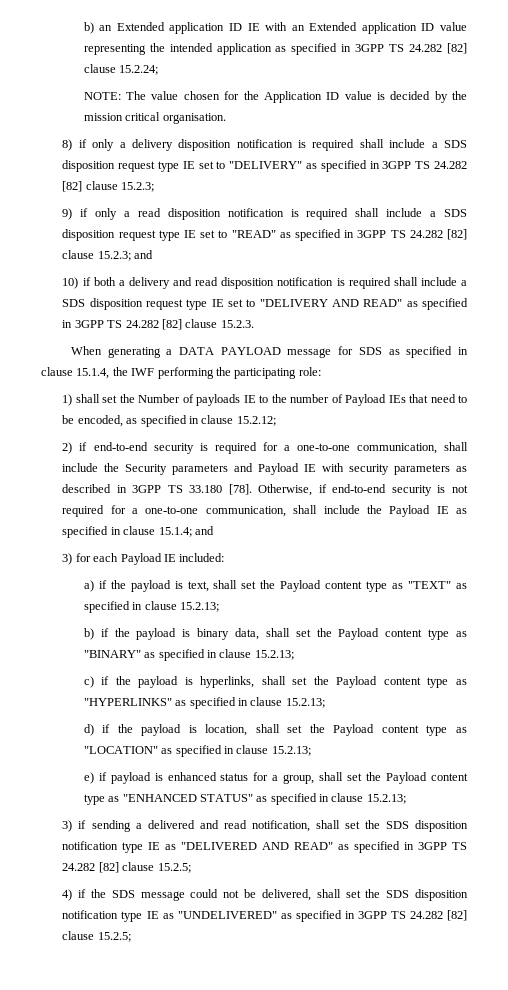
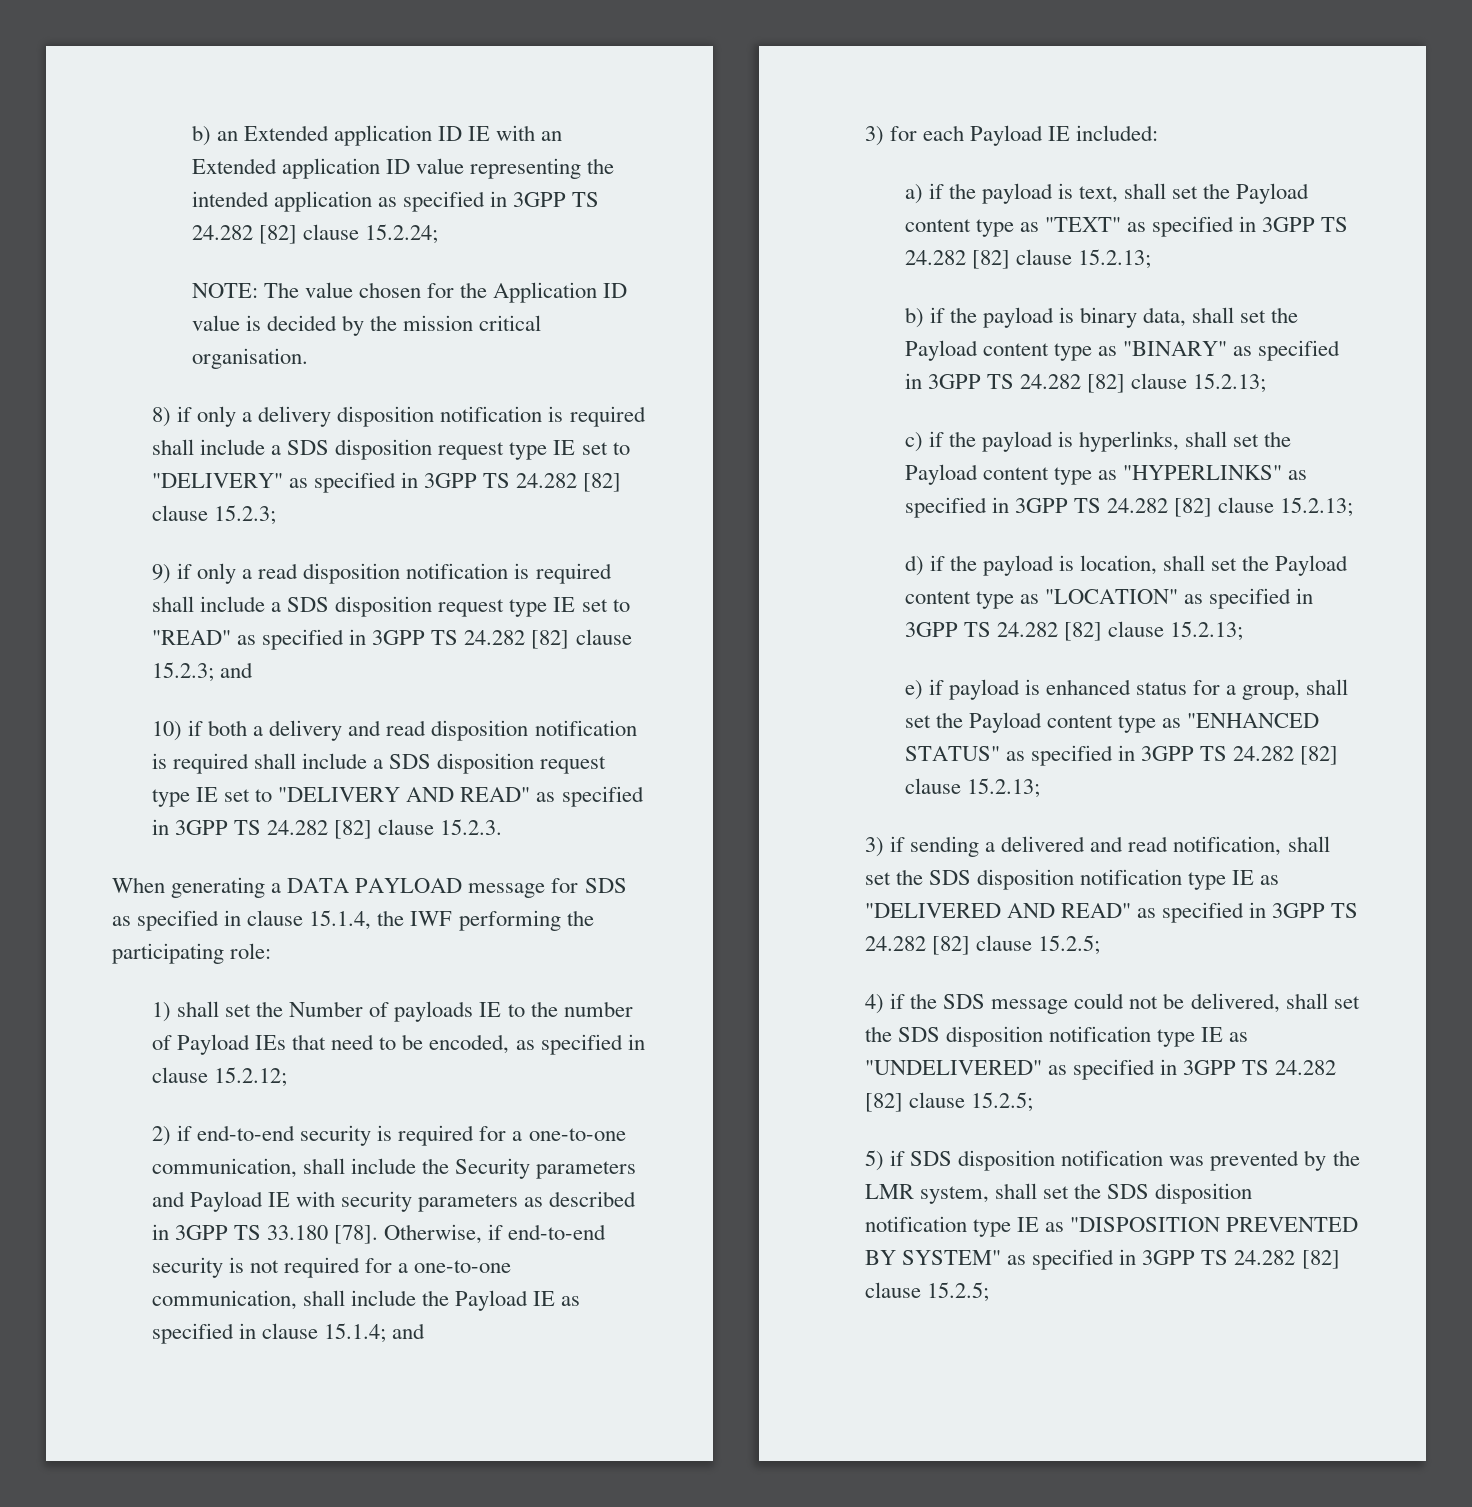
(143, 606) none -> [1262,217,1349,232] [904,250,1010,269] 3GPP TS 24.282 [82]
(217, 654) none -> [927,374,1126,393] 3GPP TS 24.282 [82]
(248, 702) none -> [1014,498,1213,517] 3GPP TS 24.282 [82]
(234, 750) none -> [904,622,1103,641] 3GPP TS 24.282 [82]
(330, 798) none -> [1141,746,1339,765] 3GPP TS 24.282 [82]
(131, 937) none -> [864,1150,1360,1171] [864,1183,1253,1204] [864,1216,1359,1237] [864,1249,1340,1270] [864,1282,989,1302] // 5) if SDS disposition notification was prevented by the LMR system, shall set the SDS disposition notification type IE as "DISPOSITION PREVENTED BY SYSTEM" as specified in 3GPP TS 24.282 [82] clause 15.2.5;

